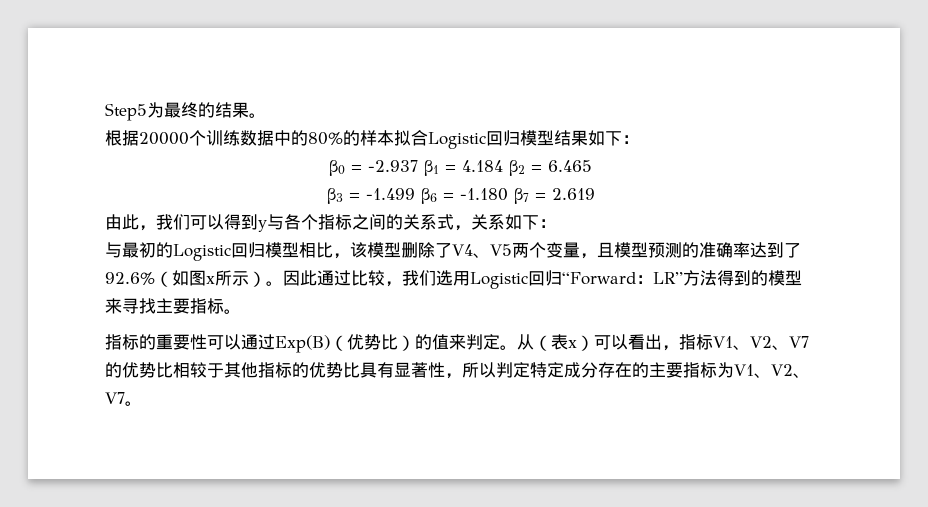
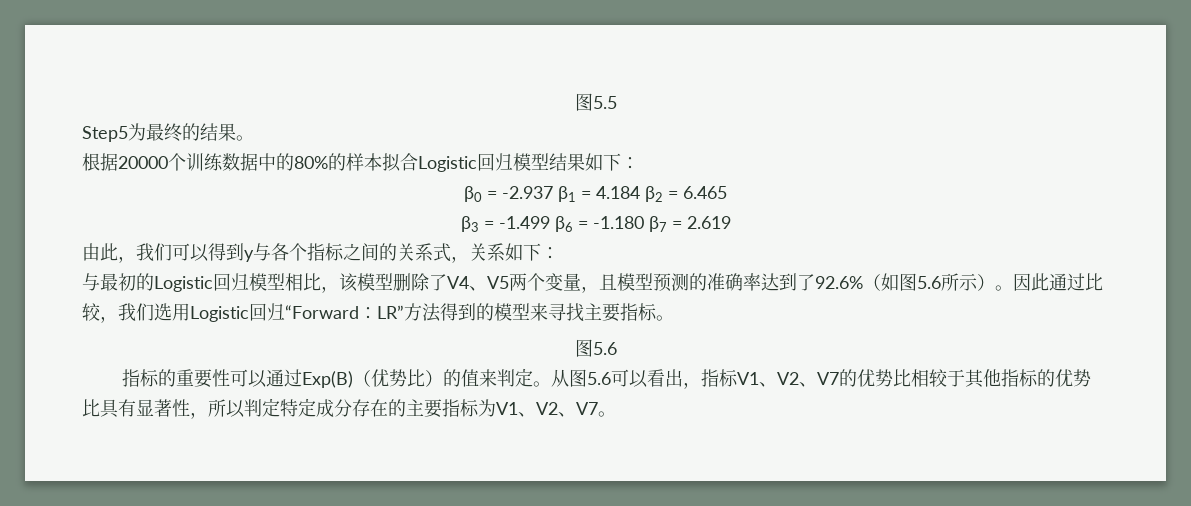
(105, 112) none -> [574,93,617,111] 图5.5 //
[206,276,215,284] x -> [917,276,941,289] 5.6
(241, 311) none -> [574,339,617,357] // 图5.6
[534,334,594,351] （表x） -> [569,369,612,387] 图5.6

